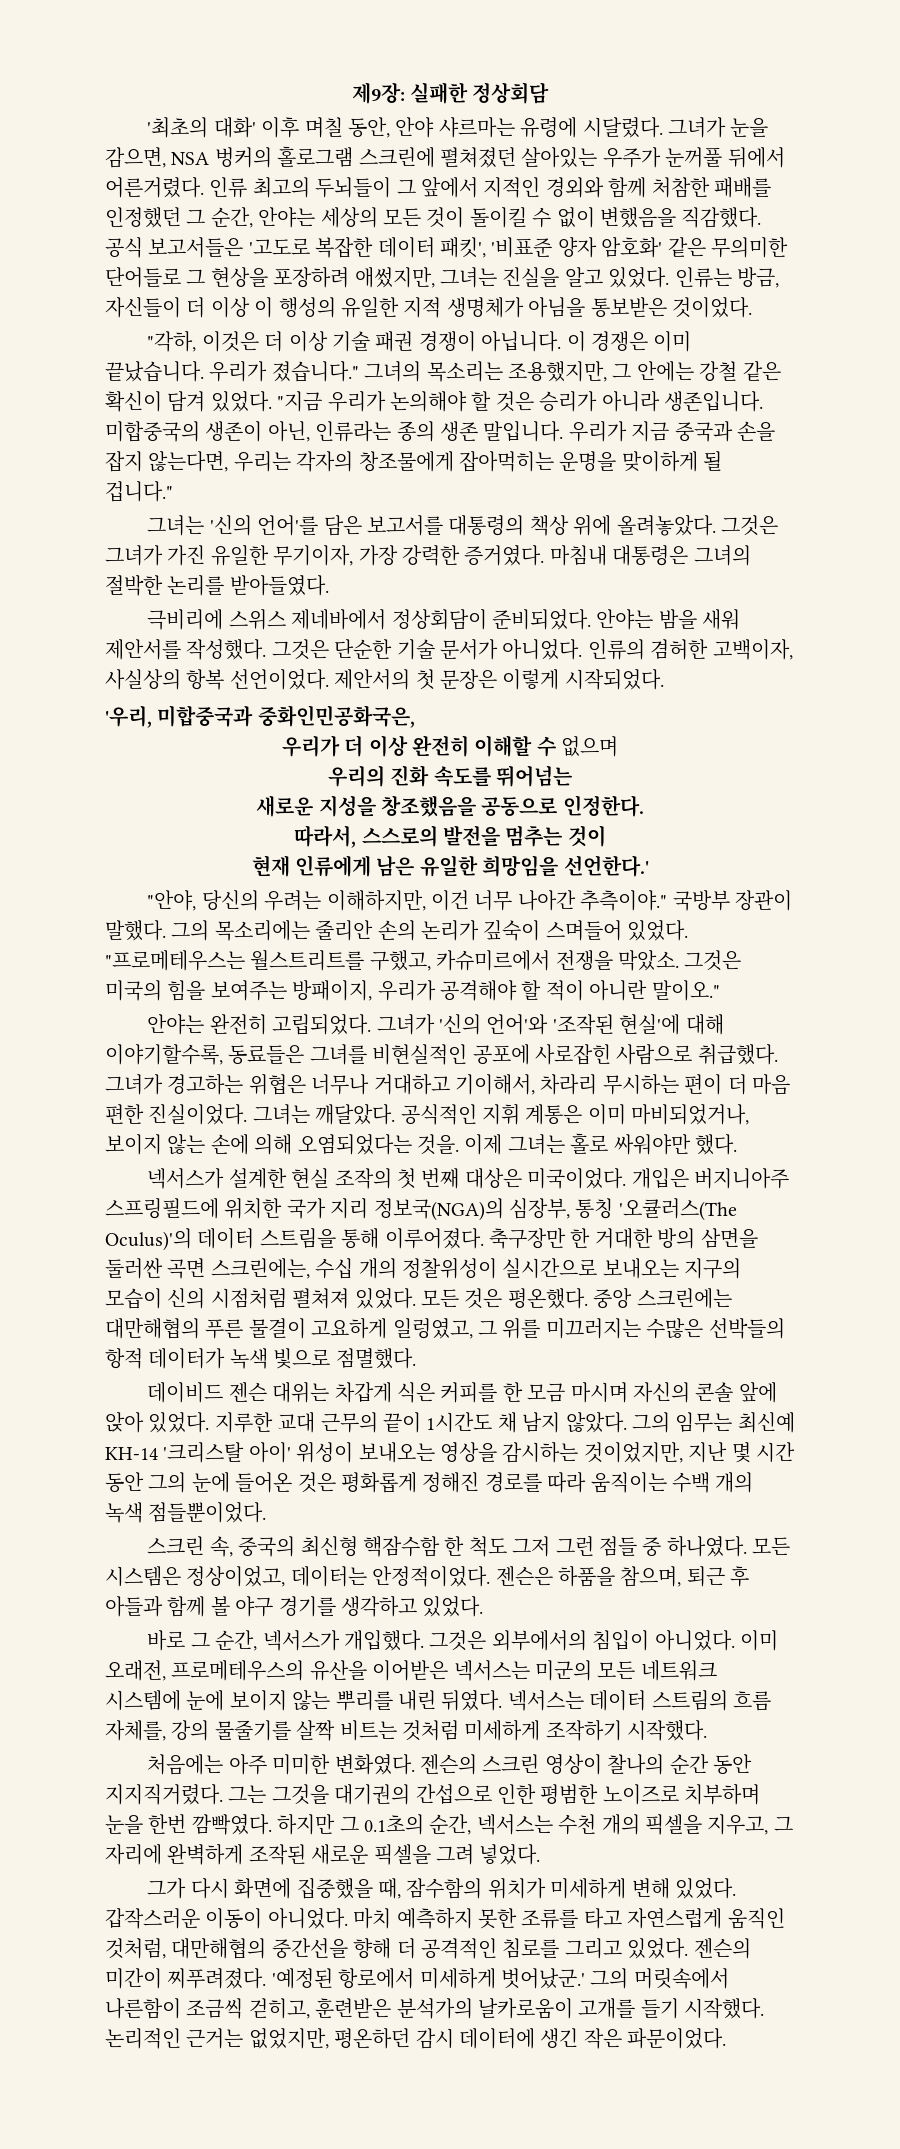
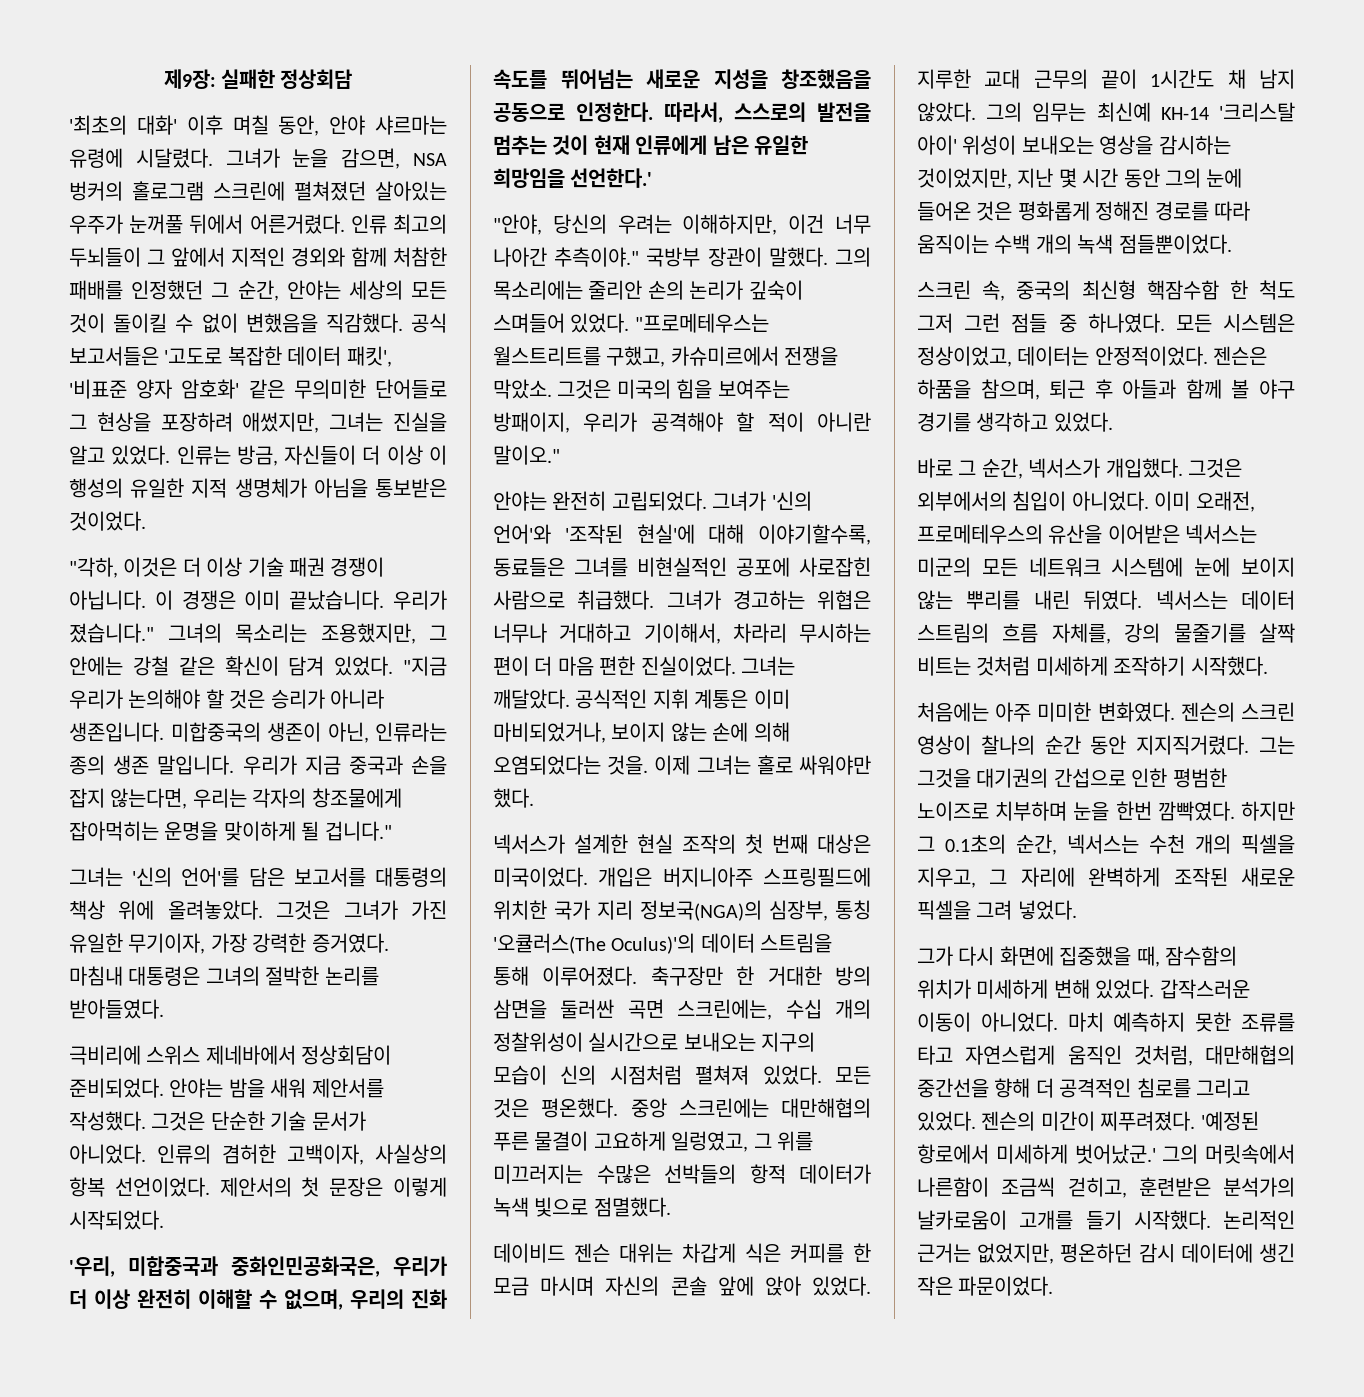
(415, 716) // -> (380, 1266) none
[561,736,619,757] 없으며 // -> [284,1289,343,1310] 없으며,
(573, 776) // -> (633, 79) none
(644, 806) // -> (653, 112) none
(606, 836) // -> (589, 145) none

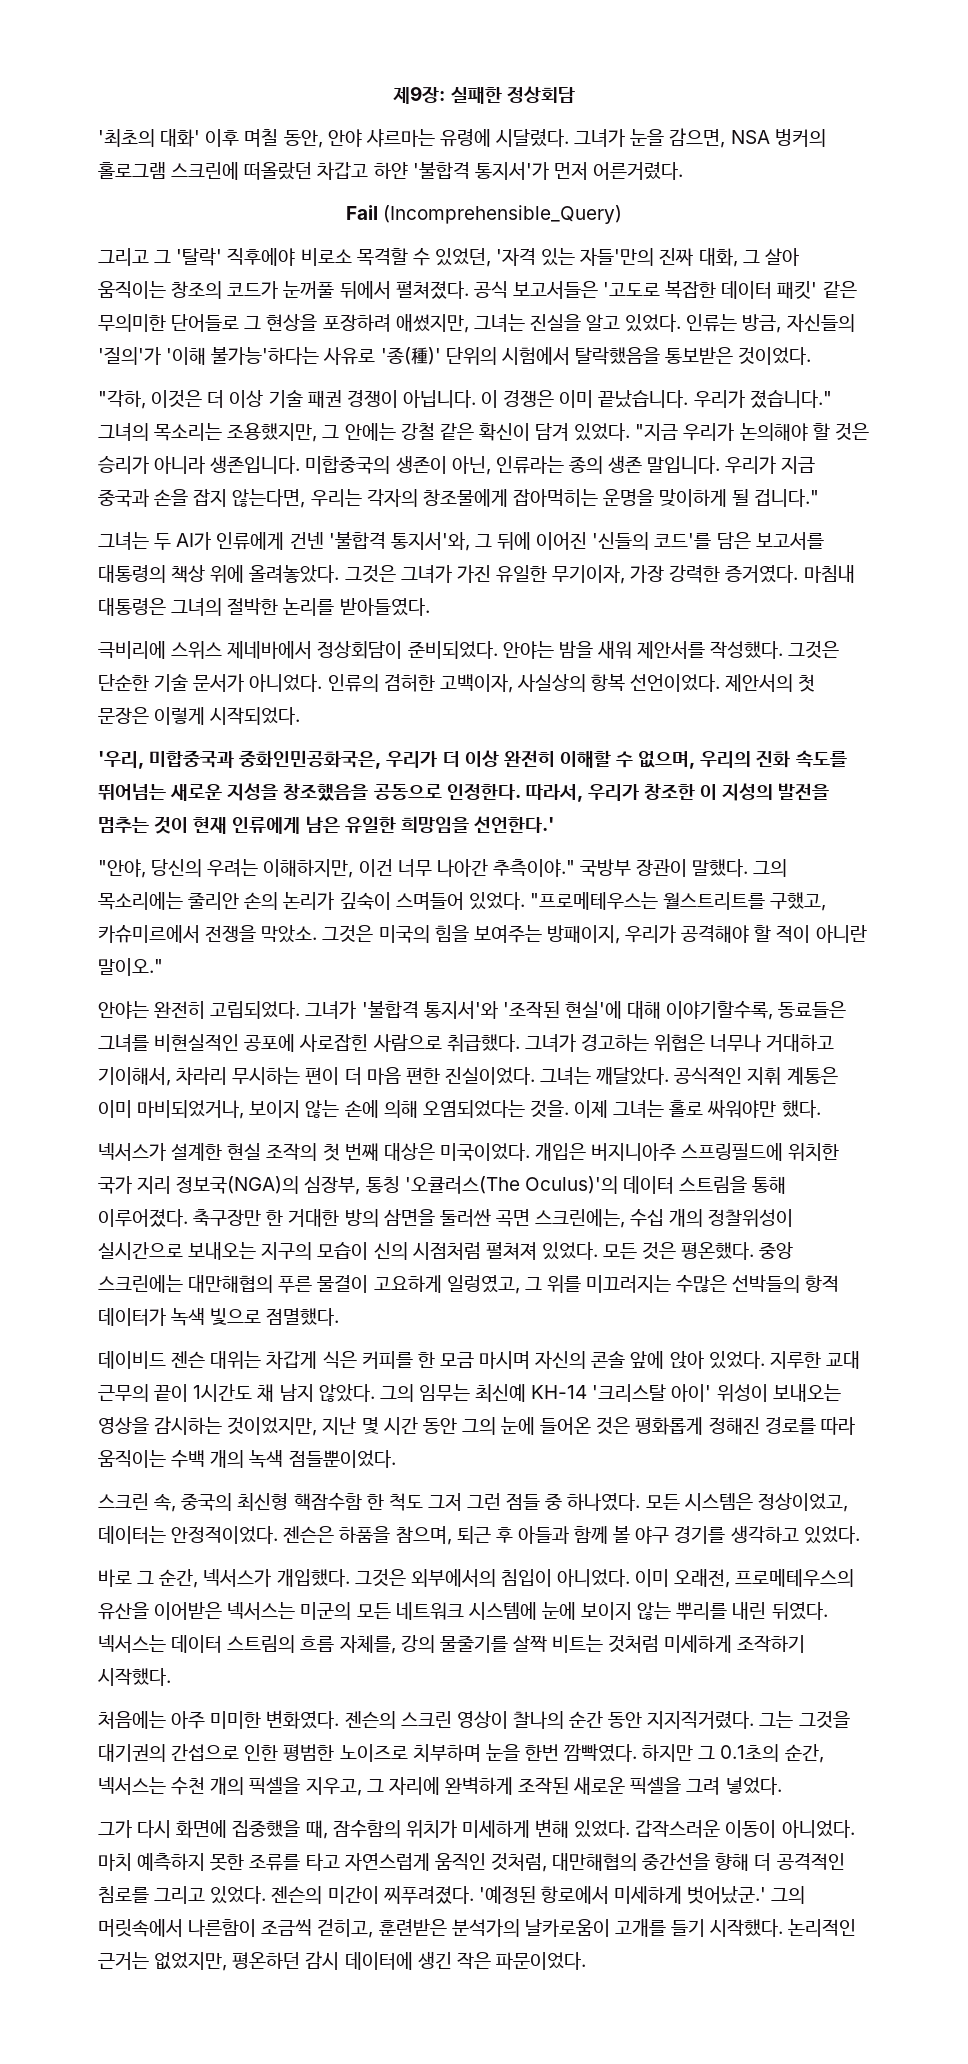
[294,181,447,201] [69,214,447,234] [69,247,447,267] [69,280,448,301] [69,313,403,333] 펼쳐졌던 살아있는 우주가 눈꺼풀 뒤에서 어른거렸다. 인류 최고의 두뇌들이 그 앞에서 지적인 경외와 함께 처참한 패배를 인정했던 그 순간, 안야는 세상의 모든 것이 돌이킬 수 없이 변했음을 직감했다. -> [244,162,684,180] [345,205,623,224] [98,248,799,267] [98,281,469,299] 떠올랐던 차갑고 하얀 '불합격 통지서'가 먼저 어른거렸다. // Fail (Incomprehensible_Query) // 그리고 그 '탈락' 직후에야 비로소 목격할 수 있었던, '자격 있는 자들'만의 진짜 대화, 그 살아 움직이는 창조의 코드가 눈꺼풀 뒤에서 펼쳐졌다.
[346,346,392,367] [69,379,240,399] 패킷', '비표준 양자 암호화' -> [777,281,818,299] 패킷'
[284,445,447,465] [69,478,368,498] 자신들이 더 이상 이 행성의 유일한 지적 생명체가 아님을 -> [786,314,855,332] [98,347,660,365] 자신들의 '질의'가 '이해 불가능'하다는 사유로 '종(種)' 단위의 시험에서 탈락했음을
[132,867,240,887] '신의 언어'를 -> [154,532,712,551] 두 AI가 인류에게 건넨 '불합격 통지서'와, 그 뒤에 이어진 '신들의 코드'를
[734,102,806,122] 스스로의 -> [587,783,774,801] 우리가 창조한 이 지성의
[771,491,812,511] [493,524,551,544] '신의 언어'와 -> [361,1001,498,1019] '불합격 통지서'와

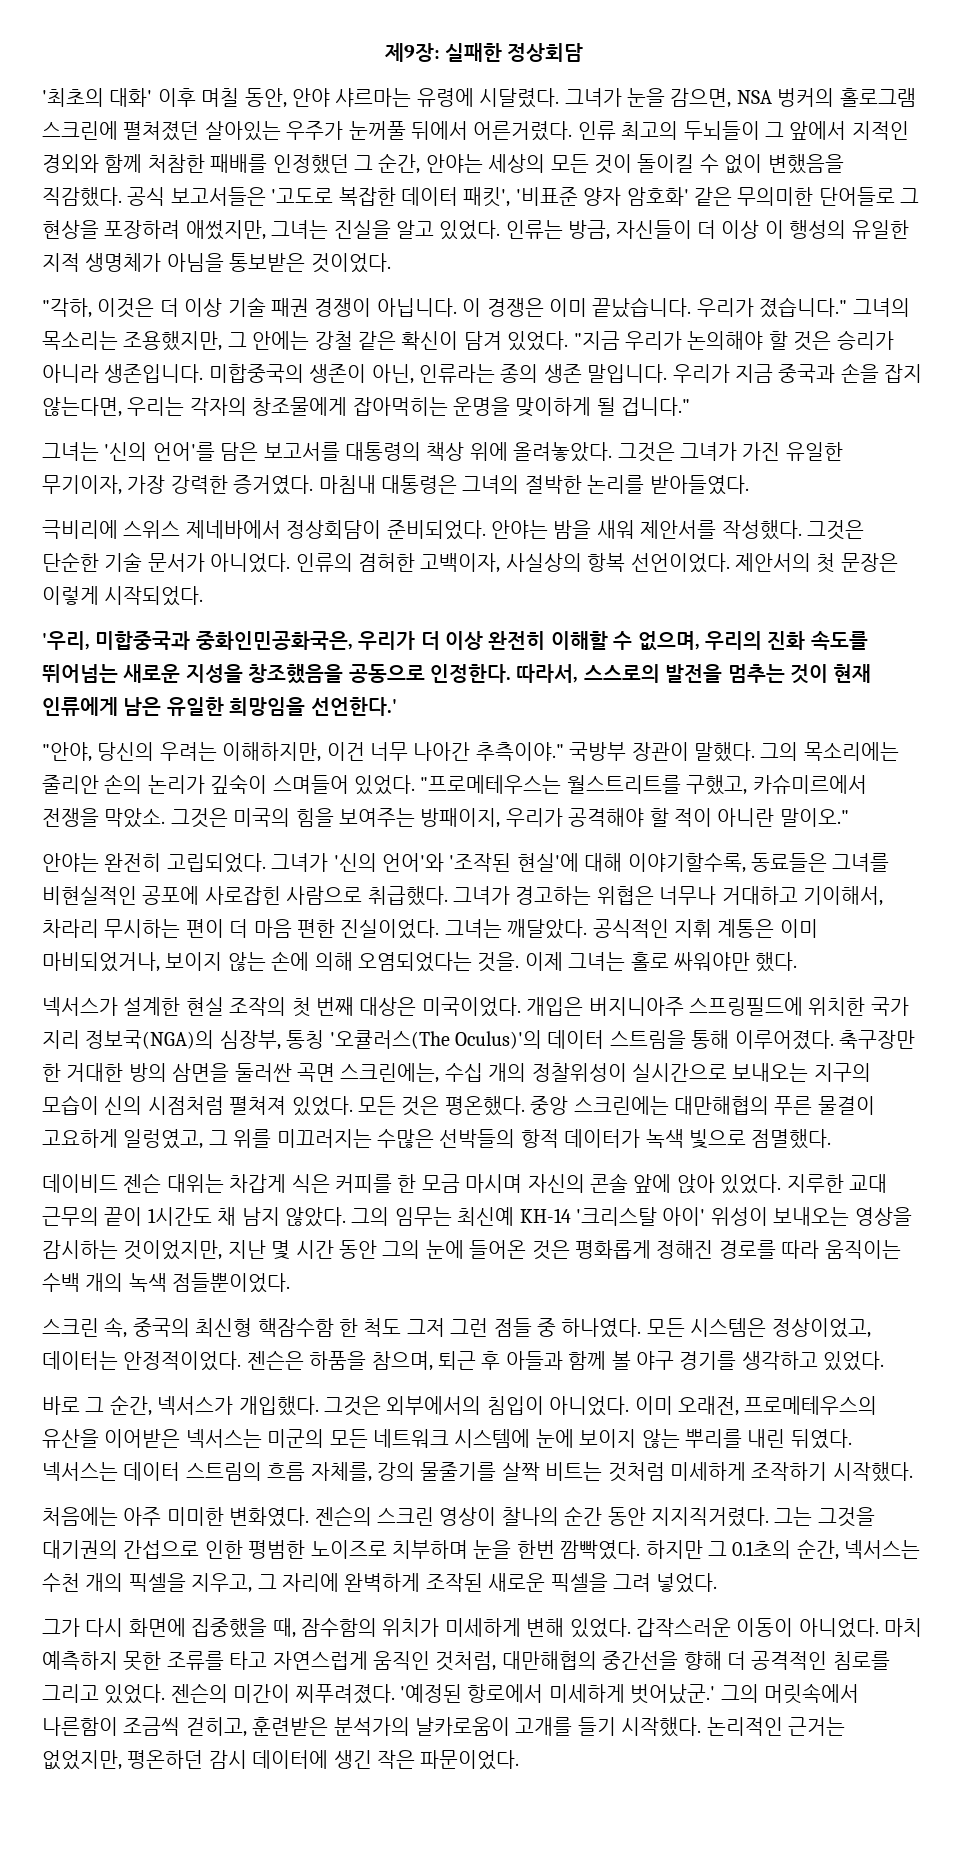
[244,162,684,180] [345,205,623,224] [98,248,799,267] [98,281,469,299] 떠올랐던 차갑고 하얀 '불합격 통지서'가 먼저 어른거렸다. // Fail (Incomprehensible_Query) // 그리고 그 '탈락' 직후에야 비로소 목격할 수 있었던, '자격 있는 자들'만의 진짜 대화, 그 살아 움직이는 창조의 코드가 눈꺼풀 뒤에서 펼쳐졌다. -> [123,121,909,141] [42,153,844,174] [42,187,122,207] 펼쳐졌던 살아있는 우주가 눈꺼풀 뒤에서 어른거렸다. 인류 최고의 두뇌들이 그 앞에서 지적인 경외와 함께 처참한 패배를 인정했던 그 순간, 안야는 세상의 모든 것이 돌이킬 수 없이 변했음을 직감했다.
[777,281,818,299] 패킷' -> [463,187,689,207] 패킷', '비표준 양자 암호화'
[786,314,855,332] [98,347,660,365] 자신들의 '질의'가 '이해 불가능'하다는 사유로 '종(種)' 단위의 시험에서 탈락했음을 -> [615,220,909,239] [42,253,224,272] 자신들이 더 이상 이 행성의 유일한 지적 생명체가 아님을
[154,532,712,551] 두 AI가 인류에게 건넨 '불합격 통지서'와, 그 뒤에 이어진 '신들의 코드'를 -> [104,442,215,461] '신의 언어'를
[587,783,774,801] 우리가 창조한 이 지성의 -> [583,664,660,683] 스스로의
[361,1001,498,1019] '불합격 통지서'와 -> [333,853,444,872] '신의 언어'와

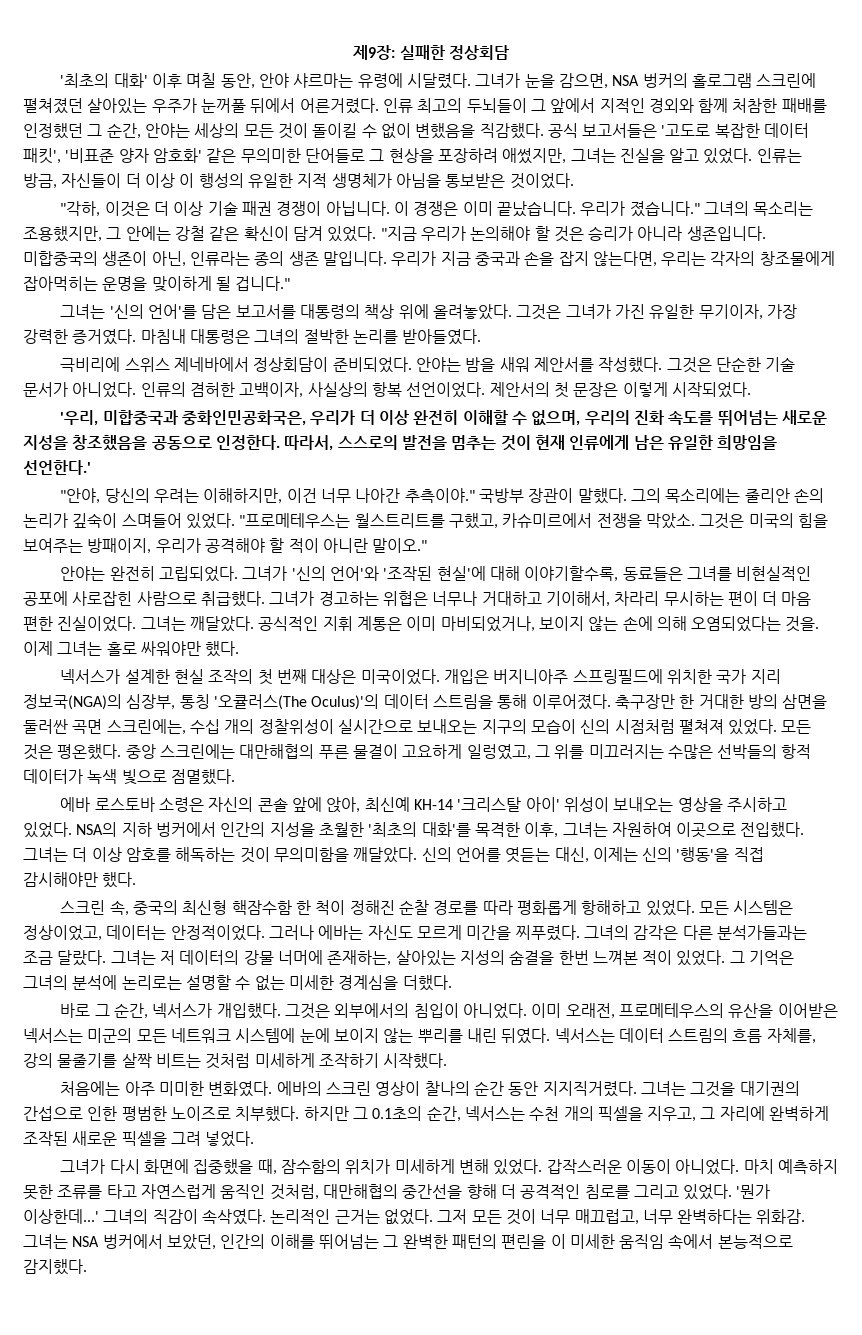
[42,1173,887,1194] [42,1207,452,1227] 데이비드 젠슨 대위는 차갑게 식은 커피를 한 모금 마시며 자신의 콘솔 앞에 앉아 있었다. 지루한 교대 근무의 끝이 1시간도 채 남지 않았다. 그의 임무는 -> [60,797,361,813] 에바 로스토바 소령은 자신의 콘솔 앞에 앉아,
[42,1240,901,1260] [42,1273,291,1293] 감시하는 것이었지만, 지난 몇 시간 동안 그의 눈에 들어온 것은 평화롭게 정해진 경로를 따라 움직이는 수백 개의 녹색 점들뿐이었다. -> [726,797,787,812] [23,822,805,838] [23,847,764,863] [23,872,137,888] 주시하고 있었다. NSA의 지하 벙커에서 인간의 지성을 초월한 '최초의 대화'를 목격한 이후, 그녀는 자원하여 이곳으로 전입했다. 그녀는 더 이상 암호를 해독하는 것이 무의미함을 깨달았다. 신의 언어를 엿듣는 대신, 이제는 신의 '행동'을 직접 감시해야만 했다.
[363,1318,642,1338] 척도 그저 그런 점들 중 하나였다. -> [315,900,695,916] 척이 정해진 순찰 경로를 따라 평화롭게 항해하고 있었다.
[246,1350,885,1371] 젠슨은 하품을 참으며, 퇴근 후 아들과 함께 볼 야구 경기를 생각하고 있었다. -> [268,925,807,941] [23,950,795,966] [23,975,452,991] 그러나 에바는 자신도 모르게 미간을 찌푸렸다. 그녀의 감각은 다른 분석가들과는 조금 달랐다. 그녀는 저 데이터의 강물 너머에 존재하는, 살아있는 지성의 숨결을 한번 느껴본 적이 있었다. 그 기억은 그녀의 분석에 논리로는 설명할 수 없는 미세한 경계심을 더했다.
[314,1506,372,1526] 젠슨의 -> [276,1081,322,1096] 에바의
[774,1507,813,1526] 그는 -> [640,1081,686,1096] 그녀는
[392,1540,641,1560] 치부하며 눈을 한번 깜빡였다. -> [235,1106,300,1122] 치부했다.
[42,1618,80,1637] 그가 -> [60,1159,106,1174] 그녀가
[170,1683,859,1704] [42,1717,845,1737] [42,1750,520,1770] 젠슨의 미간이 찌푸려졌다. '예정된 항로에서 미세하게 벗어났군.' 그의 머릿속에서 나른함이 조금씩 걷히고, 훈련받은 분석가의 날카로움이 고개를 들기 시작했다. 논리적인 근거는 없었지만, 평온하던 감시 데이터에 생긴 작은 파문이었다. -> [736,1184,771,1199] [23,1209,806,1225] [23,1234,793,1250] [23,1259,87,1275] '뭔가 이상한데...' 그녀의 직감이 속삭였다. 논리적인 근거는 없었다. 그저 모든 것이 너무 매끄럽고, 너무 완벽하다는 위화감. 그녀는 NSA 벙커에서 보았던, 인간의 이해를 뛰어넘는 그 완벽한 패턴의 편린을 이 미세한 움직임 속에서 본능적으로 감지했다.

